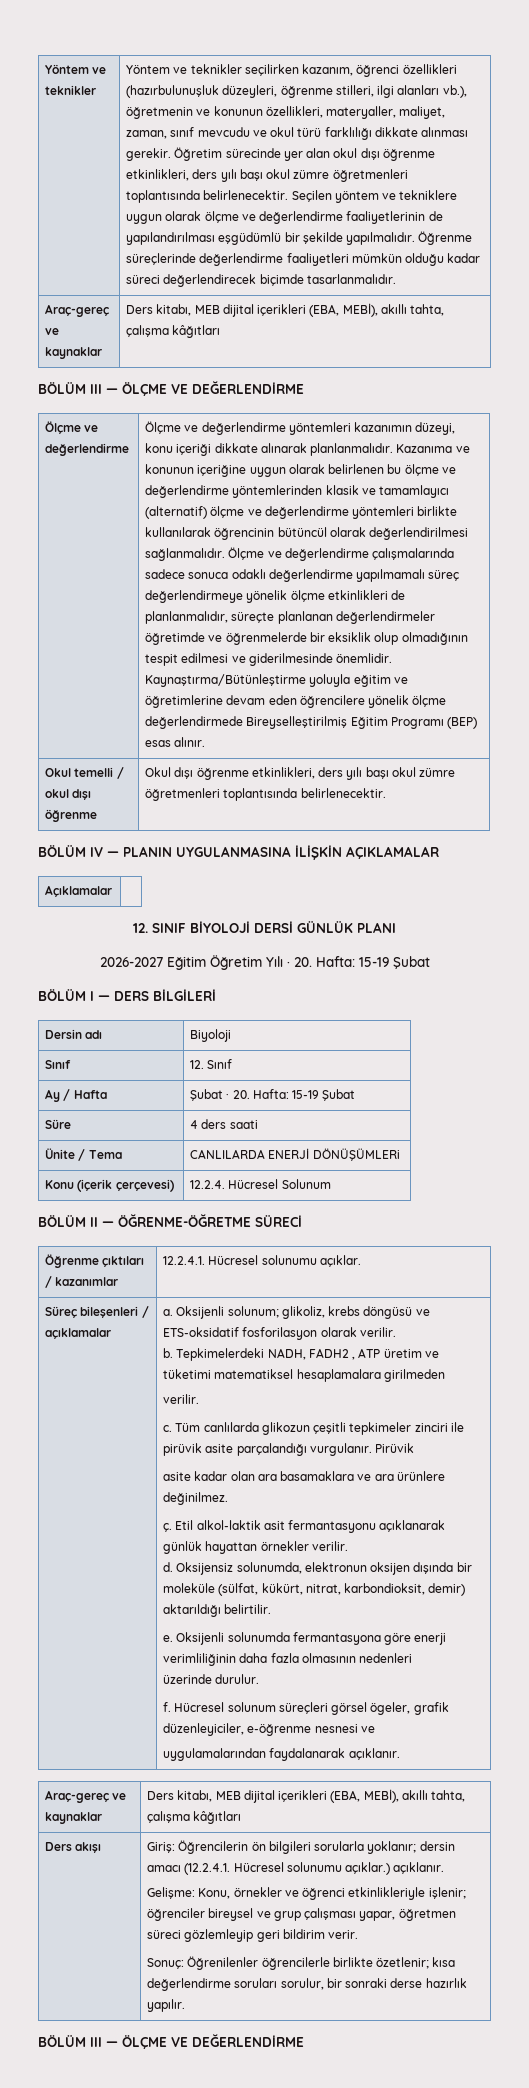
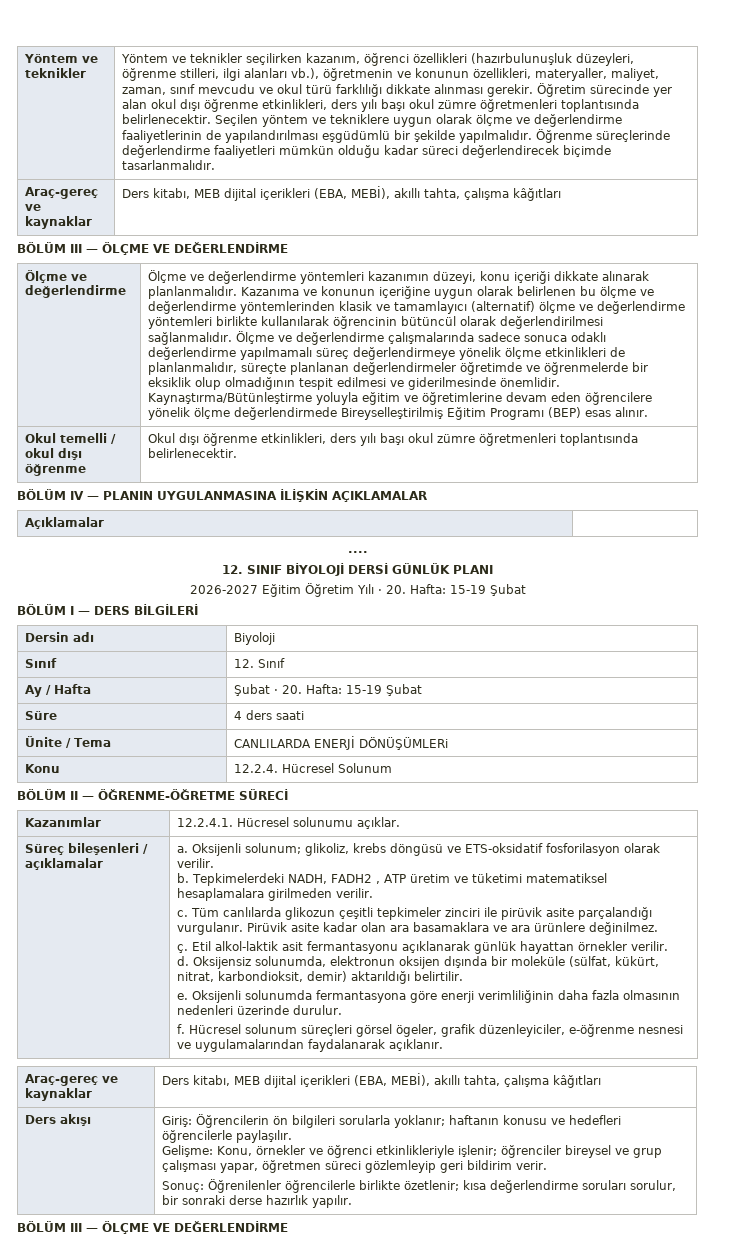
(113, 891) none -> [347,551,368,553] // ....
[77,1179,174,1192] (içerik çerçevesi) -> (60, 768) none
[45,1254,145,1268] [45,1276,119,1288] Öğrenme çıktıları / kazanımlar -> [24,817,101,827] Kazanımlar
(445, 1375) // -> (332, 894) none
(415, 1448) // -> (287, 927) none
(413, 1658) // -> (233, 1010) none
(375, 1729) // -> (191, 1045) none
[419,1841,455,1851] [147,1862,445,1875] dersin amacı (12.2.4.1. Hücresel solunumu açıklar.) açıklanır. -> [448,1115,621,1125] [161,1130,292,1143] haftanın konusu ve hedefleri öğrencilerle paylaşılır.

